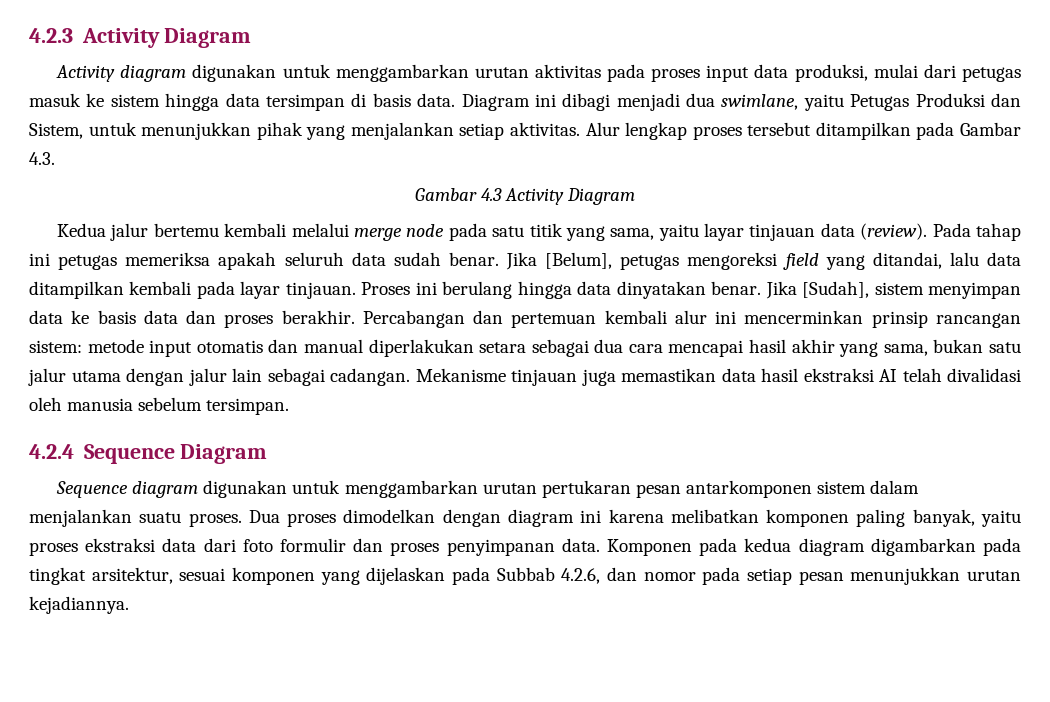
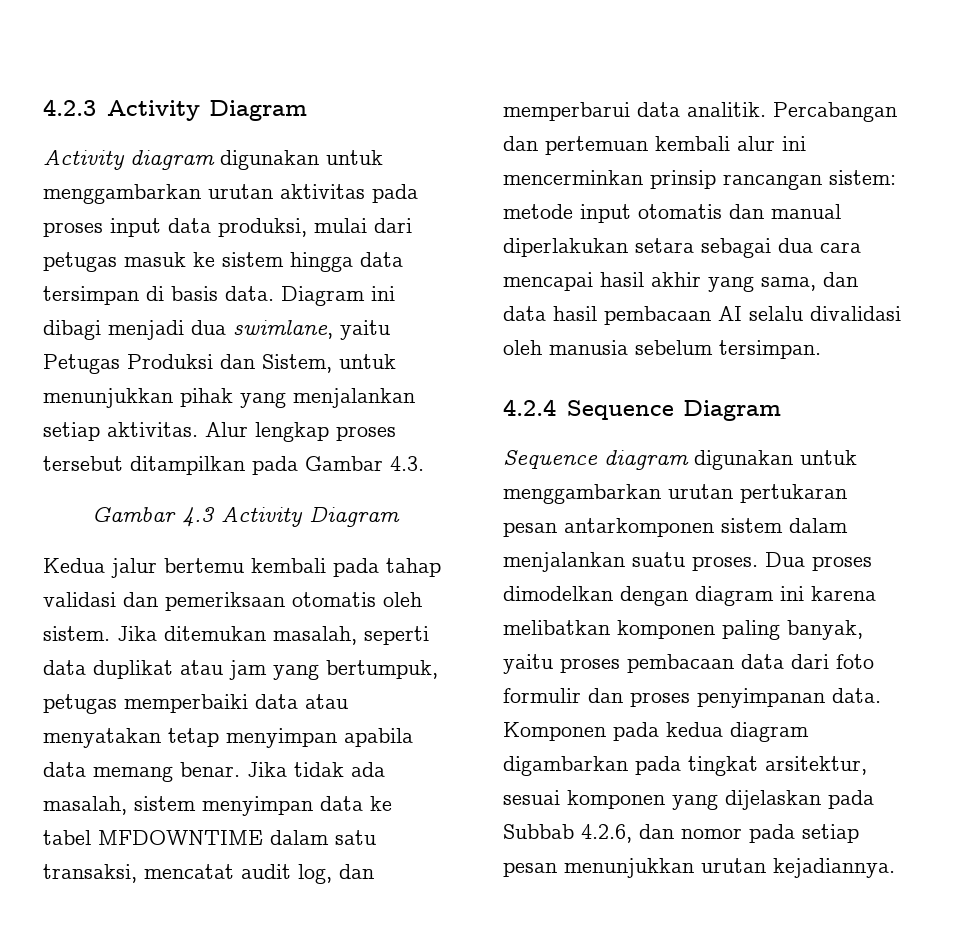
[291,223,1021,241] [29,252,1021,270] [29,281,1022,299] [29,310,355,328] melalui merge node pada satu titik yang sama, yaitu layar tinjauan data (review). Pada tahap ini petugas memeriksa apakah seluruh data sudah benar. Jika [Belum], petugas mengoreksi field yang ditandai, lalu data ditampilkan kembali pada layar tinjauan. Proses ini berulang hingga data dinyatakan benar. Jika [Sudah], sistem menyimpan data ke basis data dan proses berakhir. -> [333,558,441,577] [43,592,422,611] [43,626,429,645] [43,660,438,680] [43,694,348,714] [43,728,413,748] [43,762,385,782] [43,796,392,816] [43,830,376,845] [43,864,374,884] [503,102,766,121] pada tahap validasi dan pemeriksaan otomatis oleh sistem. Jika ditemukan masalah, seperti data duplikat atau jam yang bertumpuk, petugas memperbaiki data atau menyatakan tetap menyimpan apabila data memang benar. Jika tidak ada masalah, sistem menyimpan data ke tabel MFDOWNTIME dalam satu transaksi, mencatat audit log, dan memperbarui data analitik.
[933,339,1022,353] [28,368,942,386] bukan satu jalur utama dengan jalur lain sebagai cadangan. Mekanisme tinjauan juga memastikan data hasil ekstraksi AI telah -> [823,272,858,287] [503,306,803,325] dan data hasil pembacaan AI selalu
[85,538,156,552] ekstraksi -> [627,654,734,673] pembacaan

